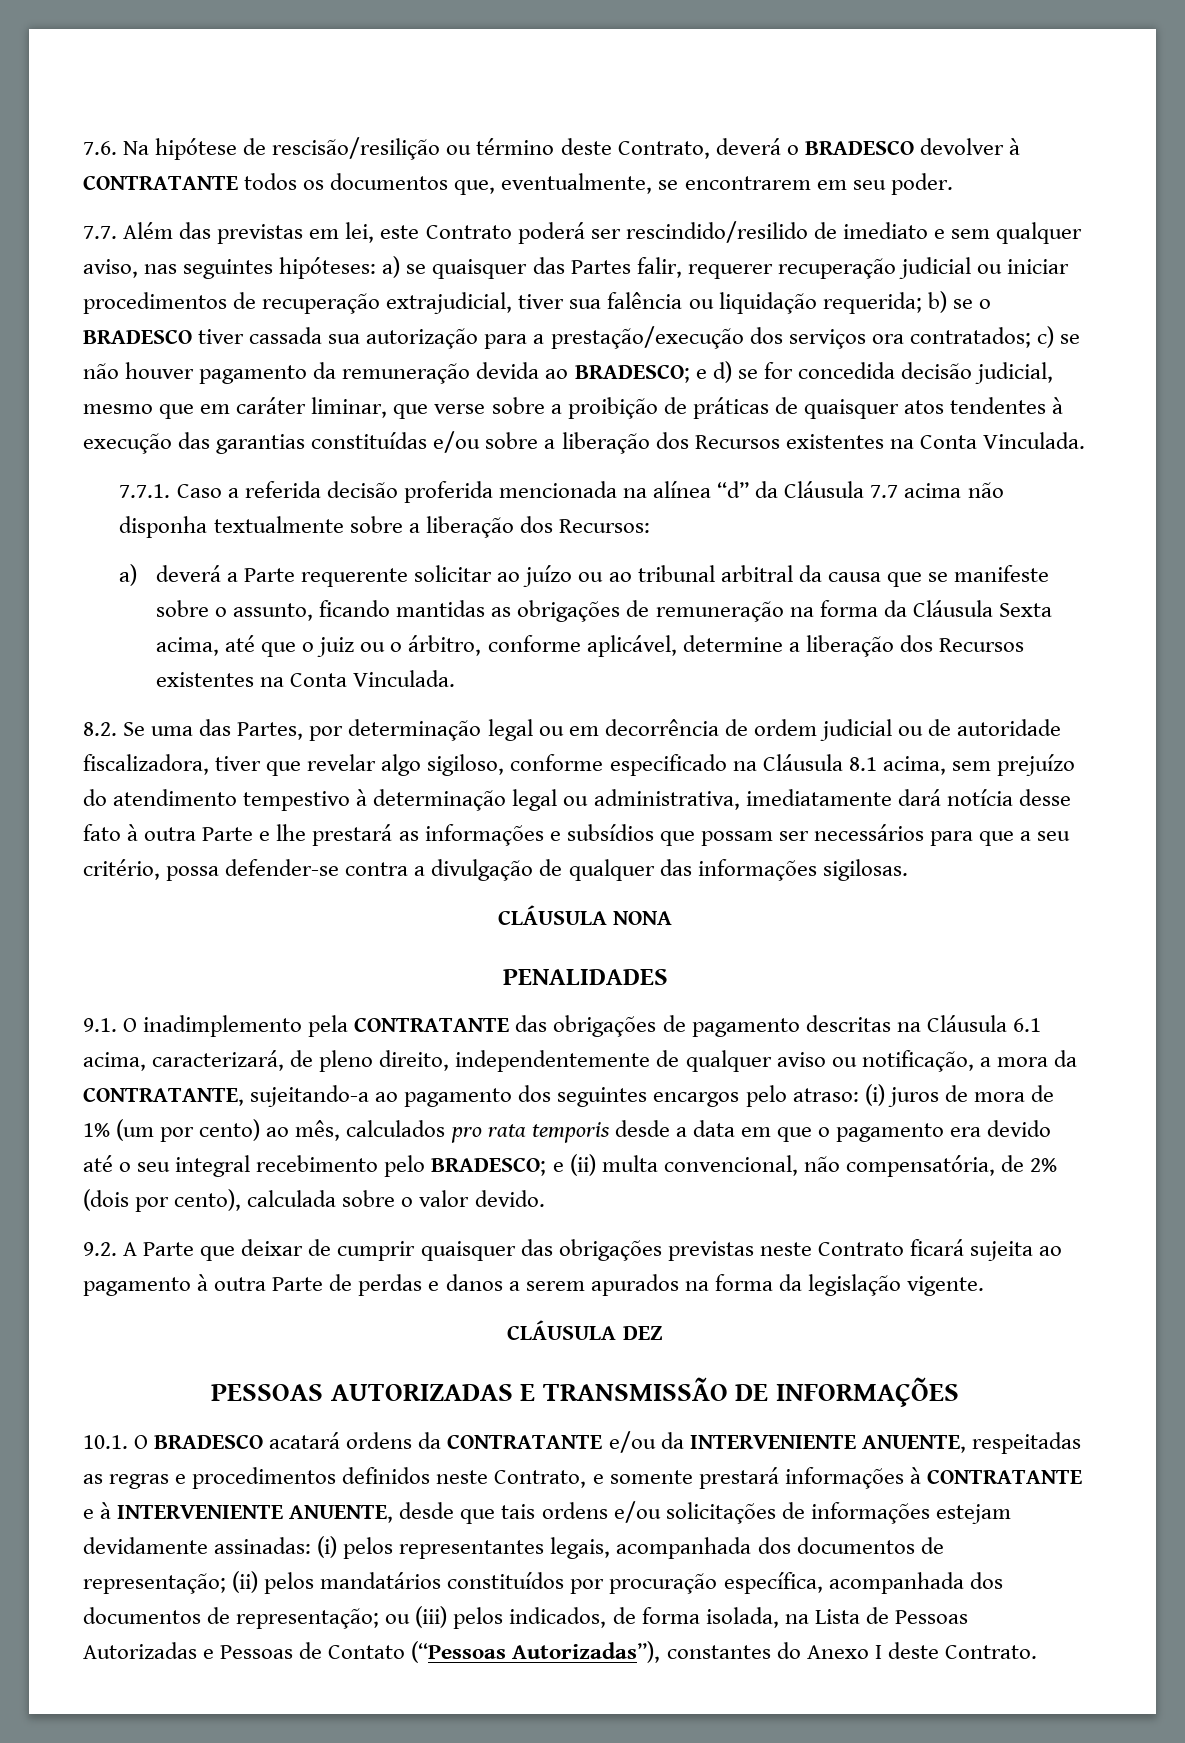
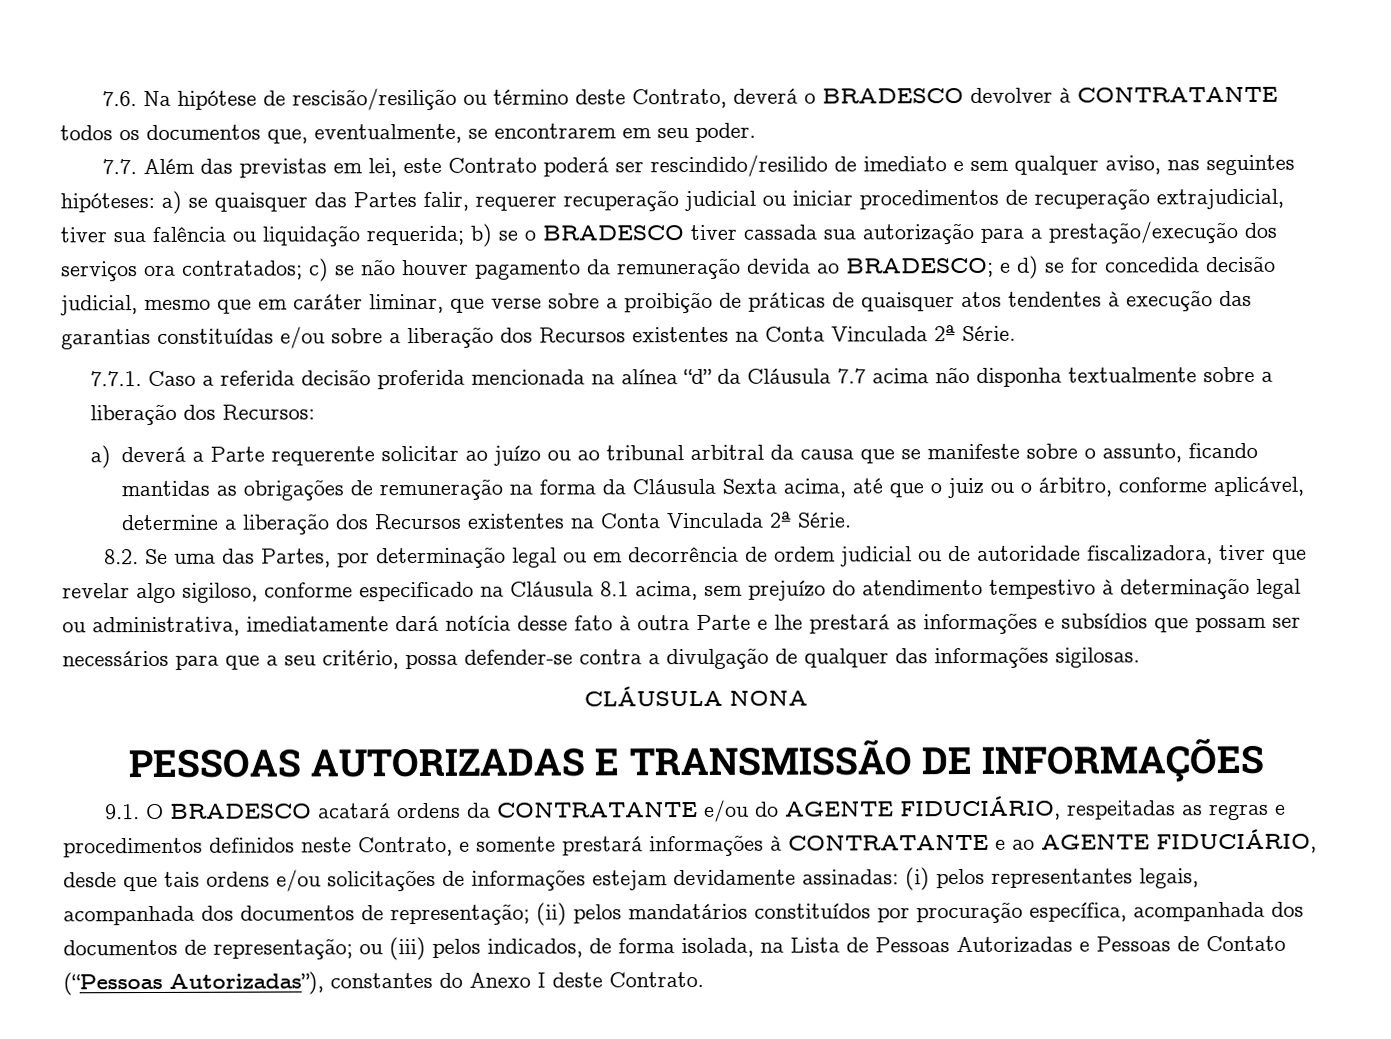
[982,432,1085,449] Vinculada. -> [831,325,1016,342] Vinculada 2ª Série.
[353,670,456,687] Vinculada. -> [665,511,852,529] Vinculada 2ª Série.
[502,969,668,985] [83,1015,1041,1037] [83,1050,1077,1072] [83,1084,1054,1107] [83,1119,1052,1143] [83,1154,1058,1177] [83,1189,545,1212] [83,1239,1063,1261] [83,1274,985,1296] [507,1320,663,1340] // PENALIDADES // 9.1. O inadimplemento pela CONTRATANTE das obrigações de pagamento descritas na Cláusula 6.1 acima, caracterizará, de pleno direito, independentemente de qualquer aviso ou notificação, a mora da CONTRATANTE, sujeitando-a ao pagamento dos seguintes encargos pelo atraso: (i) juros de mora de 1% (um por cento) ao mês, calculados pro rata temporis desde a data em que o pagamento era devido até o seu integral recebimento pelo BRADESCO; e (ii) multa convencional, não compensatória, de 2% (dois por cento), calculada sobre o valor devido. // 9.2. A Parte que deixar de cumprir quaisquer das obrigações previstas neste Contrato ficará sujeita ao pagamento à outra Parte de perdas e danos a serem apurados na forma da legislação vigente. // CLÁUSULA DEZ -> (808, 698) none
[83,1435,128,1449] 10.1. -> [105,804,141,820] 9.1.
[660,1432,966,1453] da INTERVENIENTE ANUENTE, -> [755,795,1062,821] do AGENTE FIDUCIÁRIO,
[100,1502,394,1523] à INTERVENIENTE ANUENTE, -> [1012,828,1317,854] ao AGENTE FIDUCIÁRIO,

